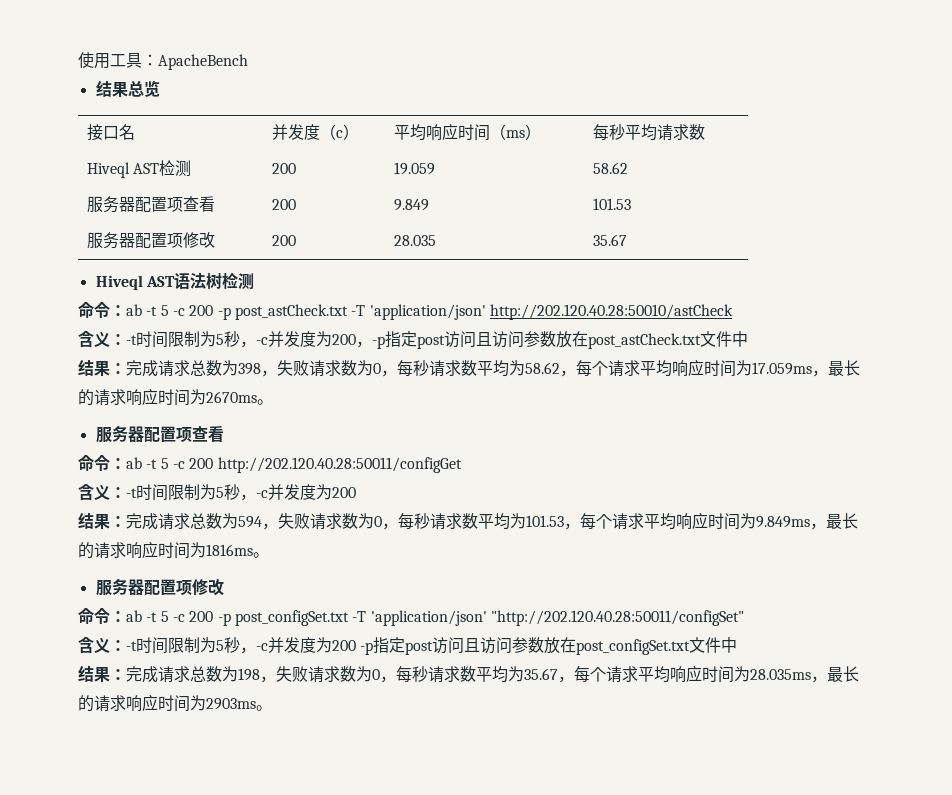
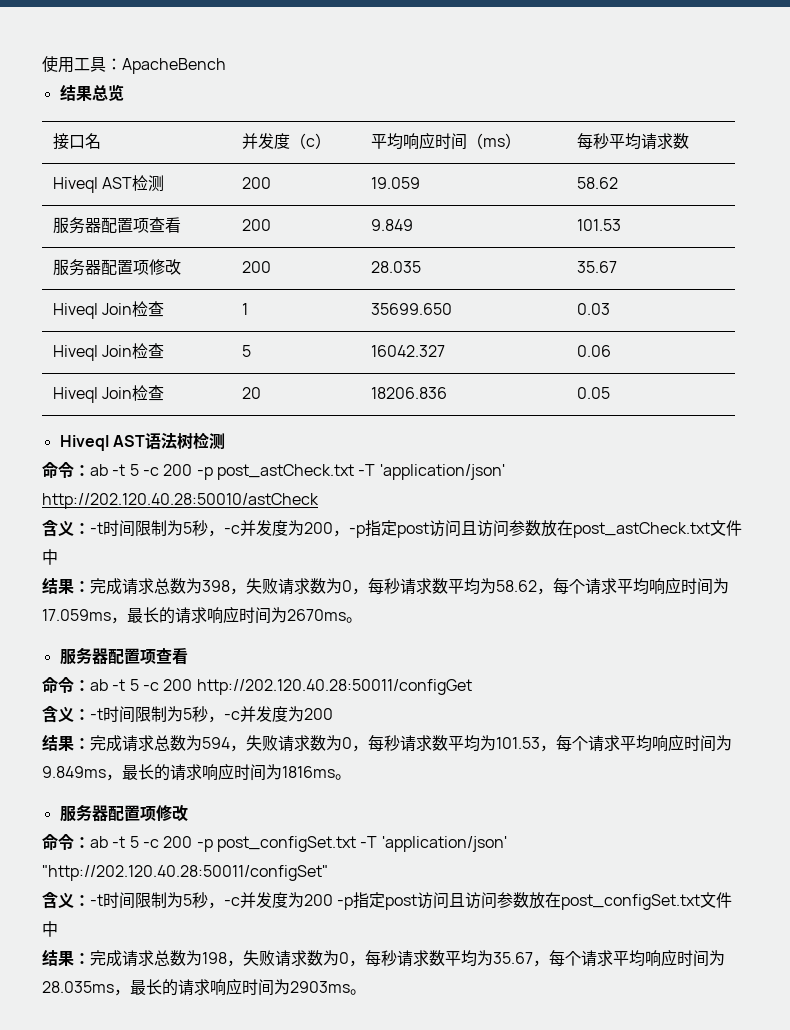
(627, 240) none -> [52,301,165,319] [241,303,248,315] [370,303,452,315] [576,303,610,315] [52,343,165,361] [241,345,251,357] [370,345,445,357] [576,345,611,357] [52,385,165,403] [241,387,261,399] [370,387,447,399] [576,387,610,399] // Hiveql Join检查 | 1 | 35699.650 | 0.03 // Hiveql Join检查 | 5 | 16042.327 | 0.06 // Hiveql Join检查 | 20 | 18206.836 | 0.05

